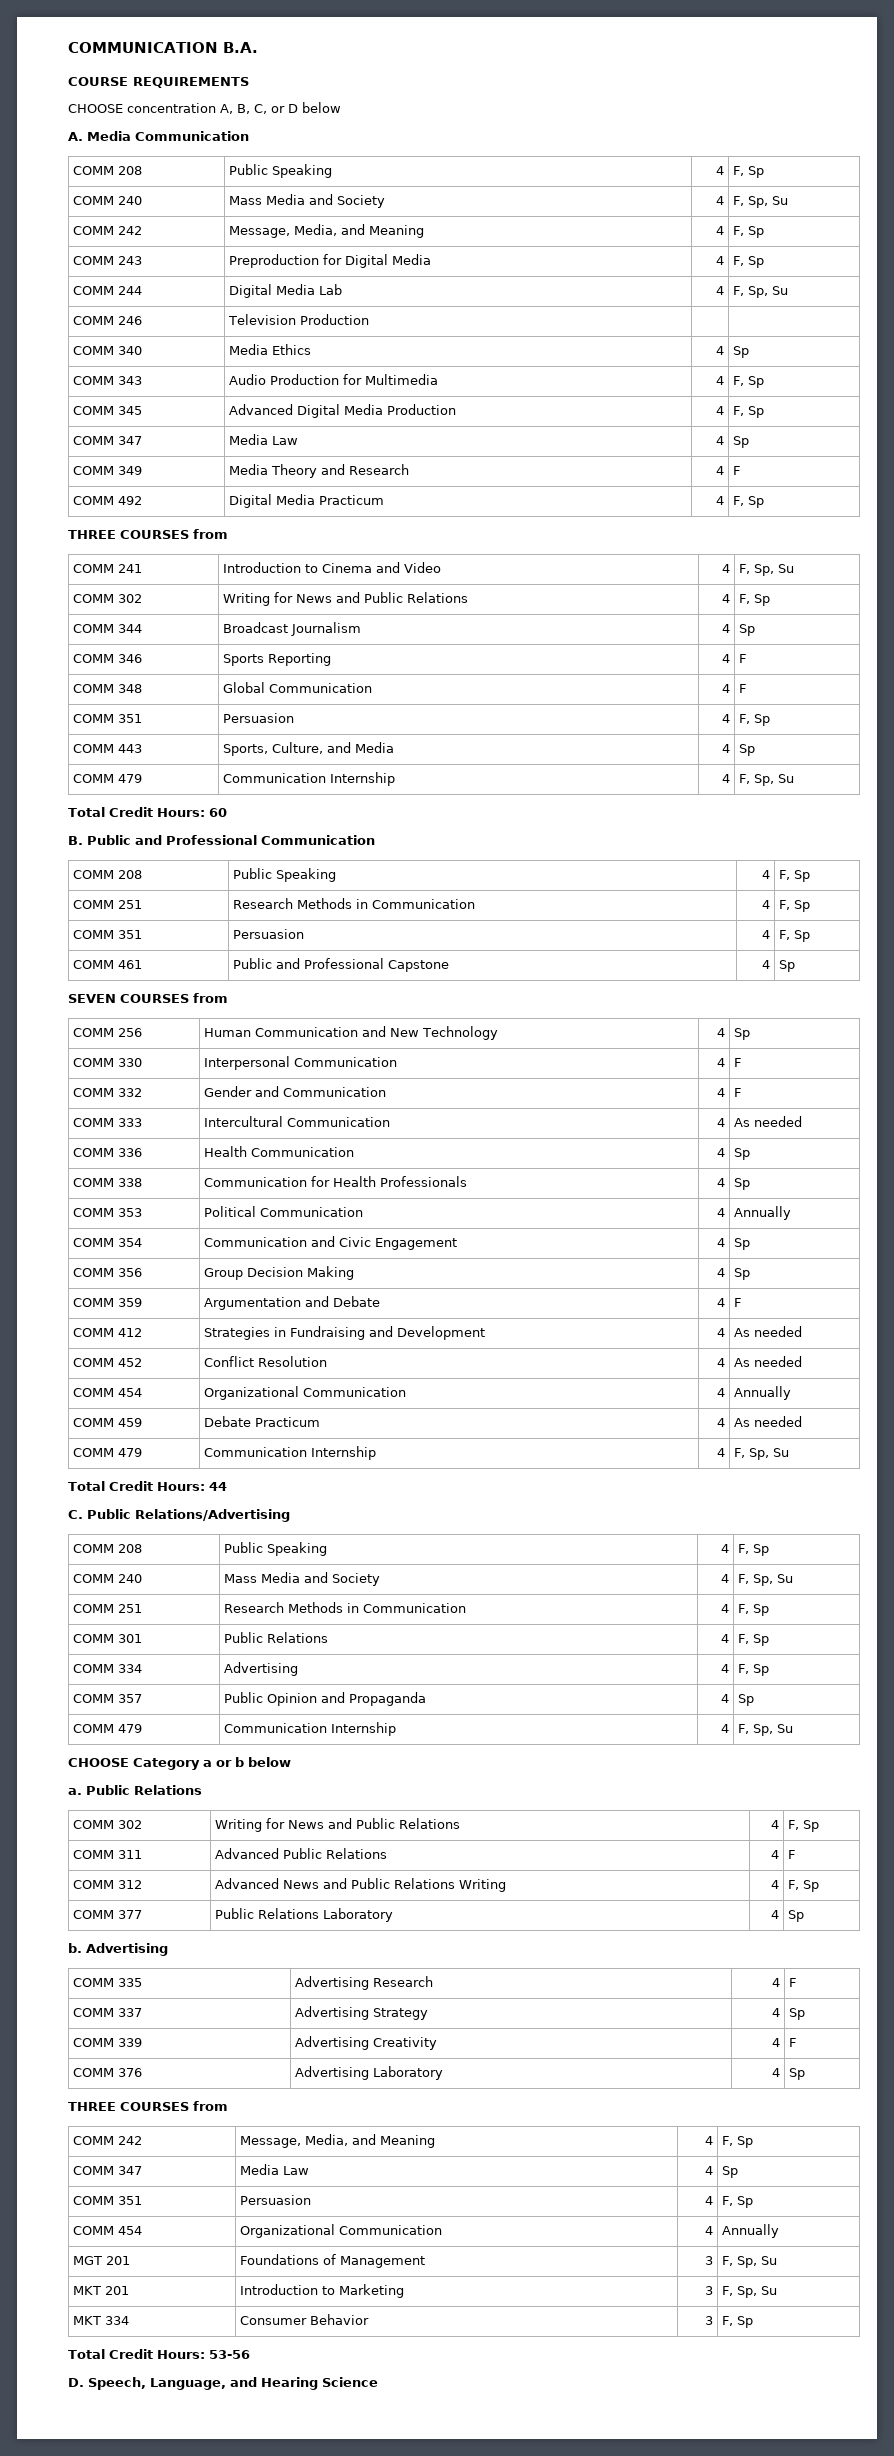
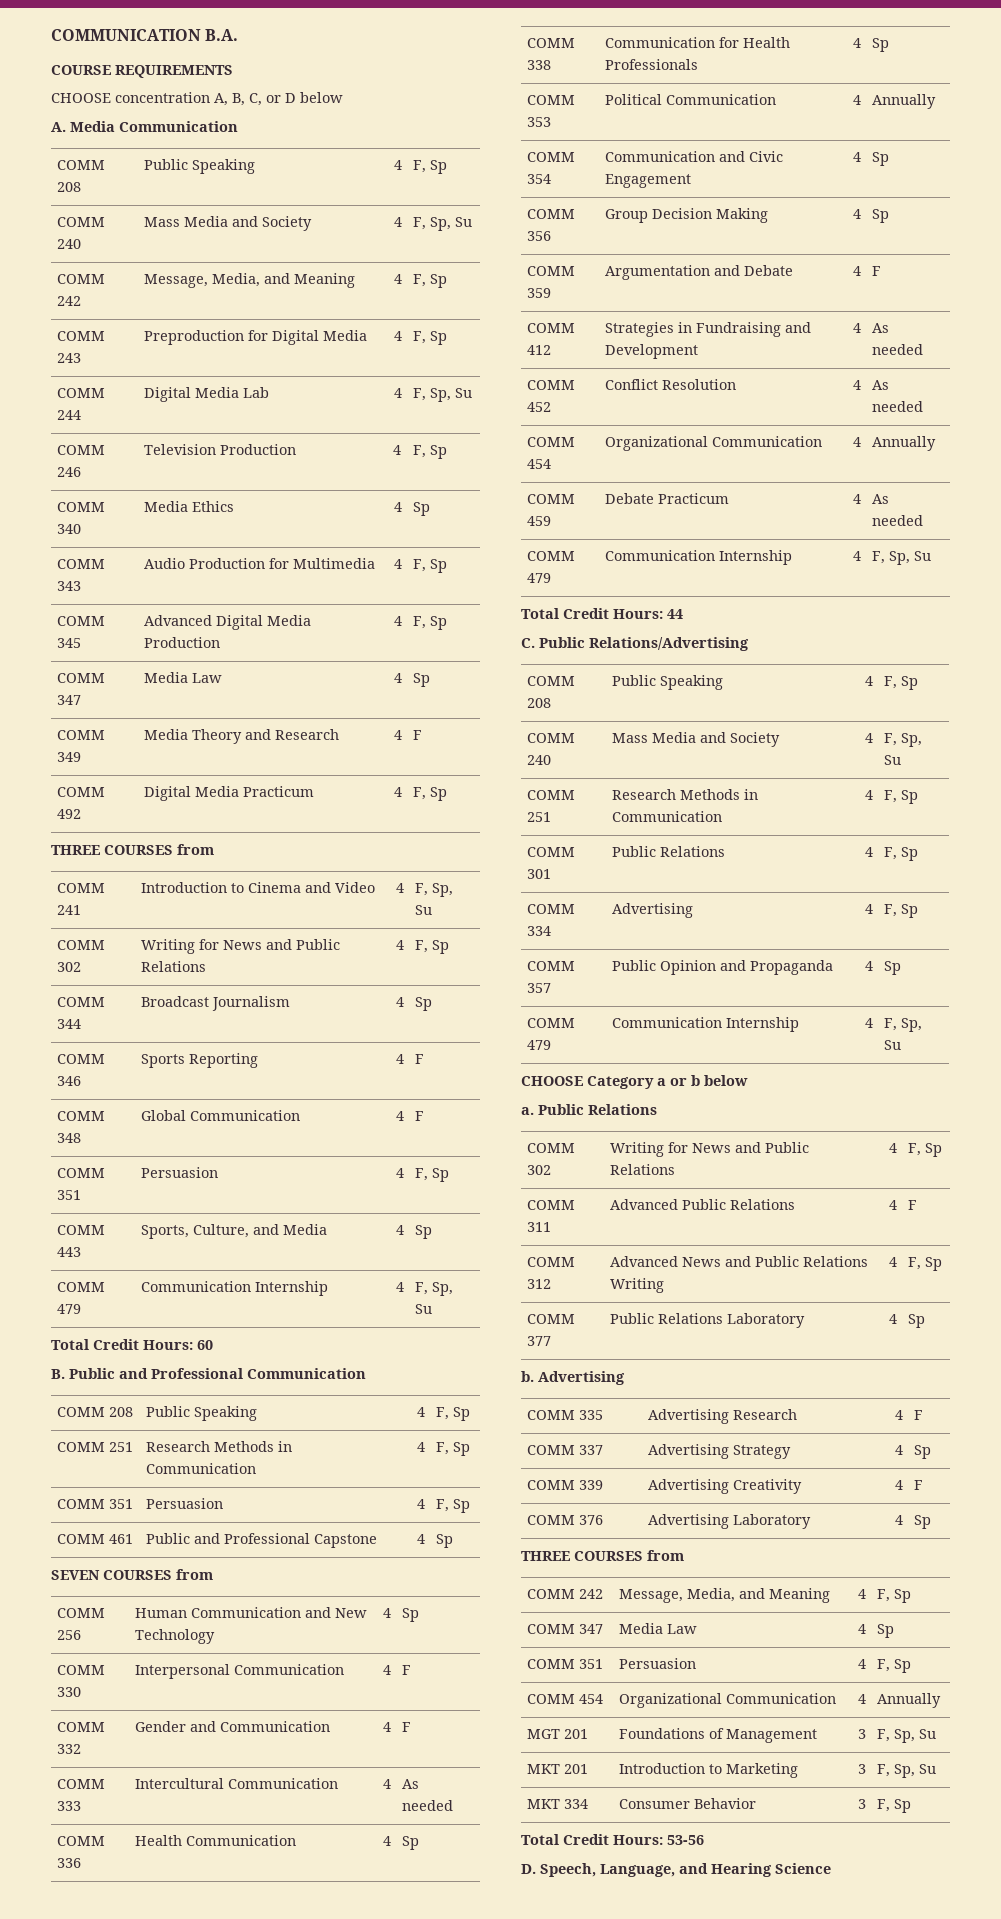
(370, 319) | -> [392,445,401,455] [413,445,448,459] 4 | F, Sp

